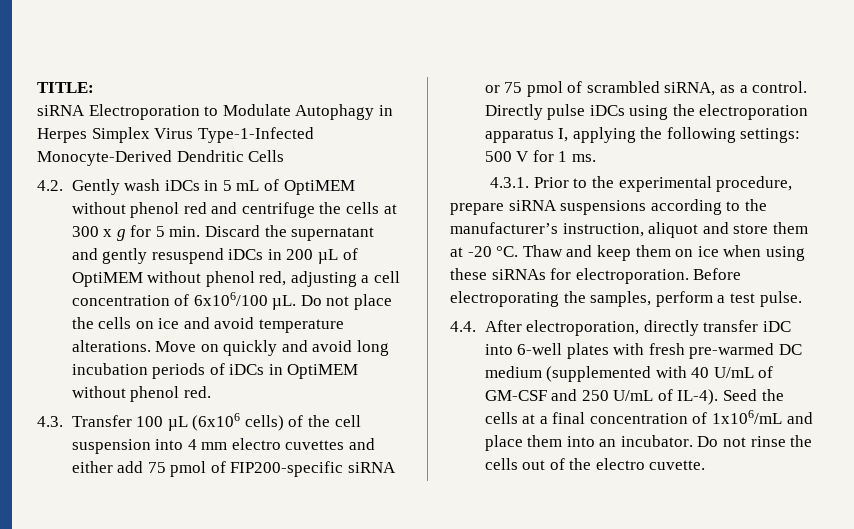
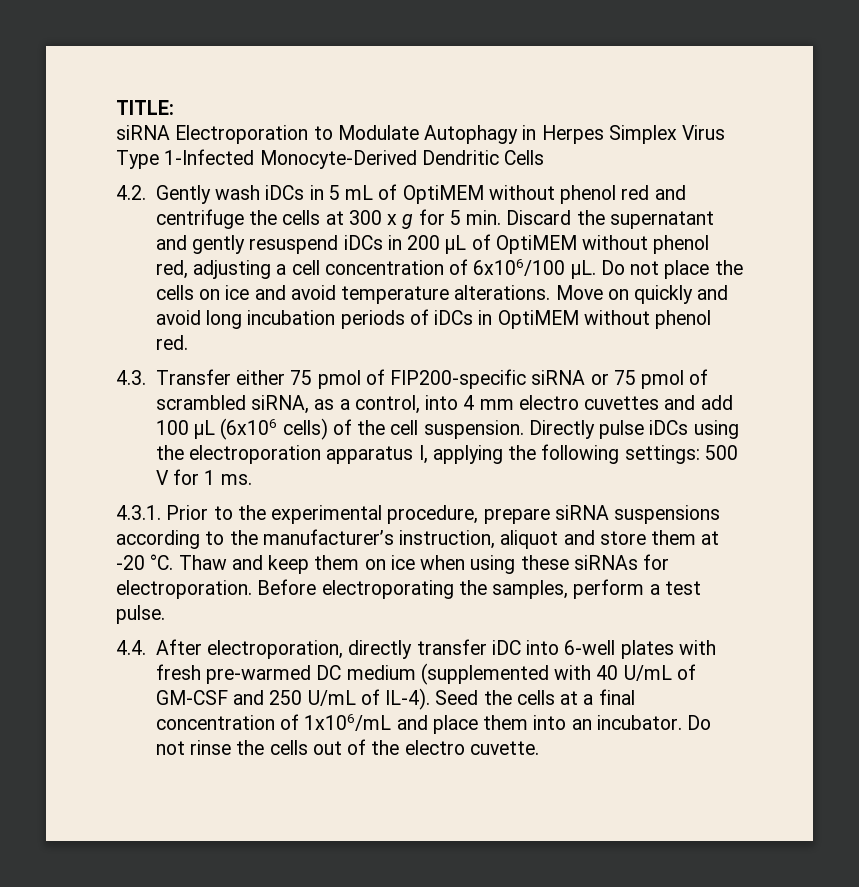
[197,127,314,143] Type-1-Infected -> [116,149,255,169] Type 1-Infected
[136,413,361,431] [71,438,376,454] [71,461,144,473] 100 µL (6x106 cells) of the cell suspension into 4 mm electro cuvettes and either add -> [236,370,286,385] either
[752,81,808,93] control. -> [354,395,733,414] [155,418,524,440] control, into 4 mm electro cuvettes and add 100 µL (6x106 cells) of the cell suspension.

